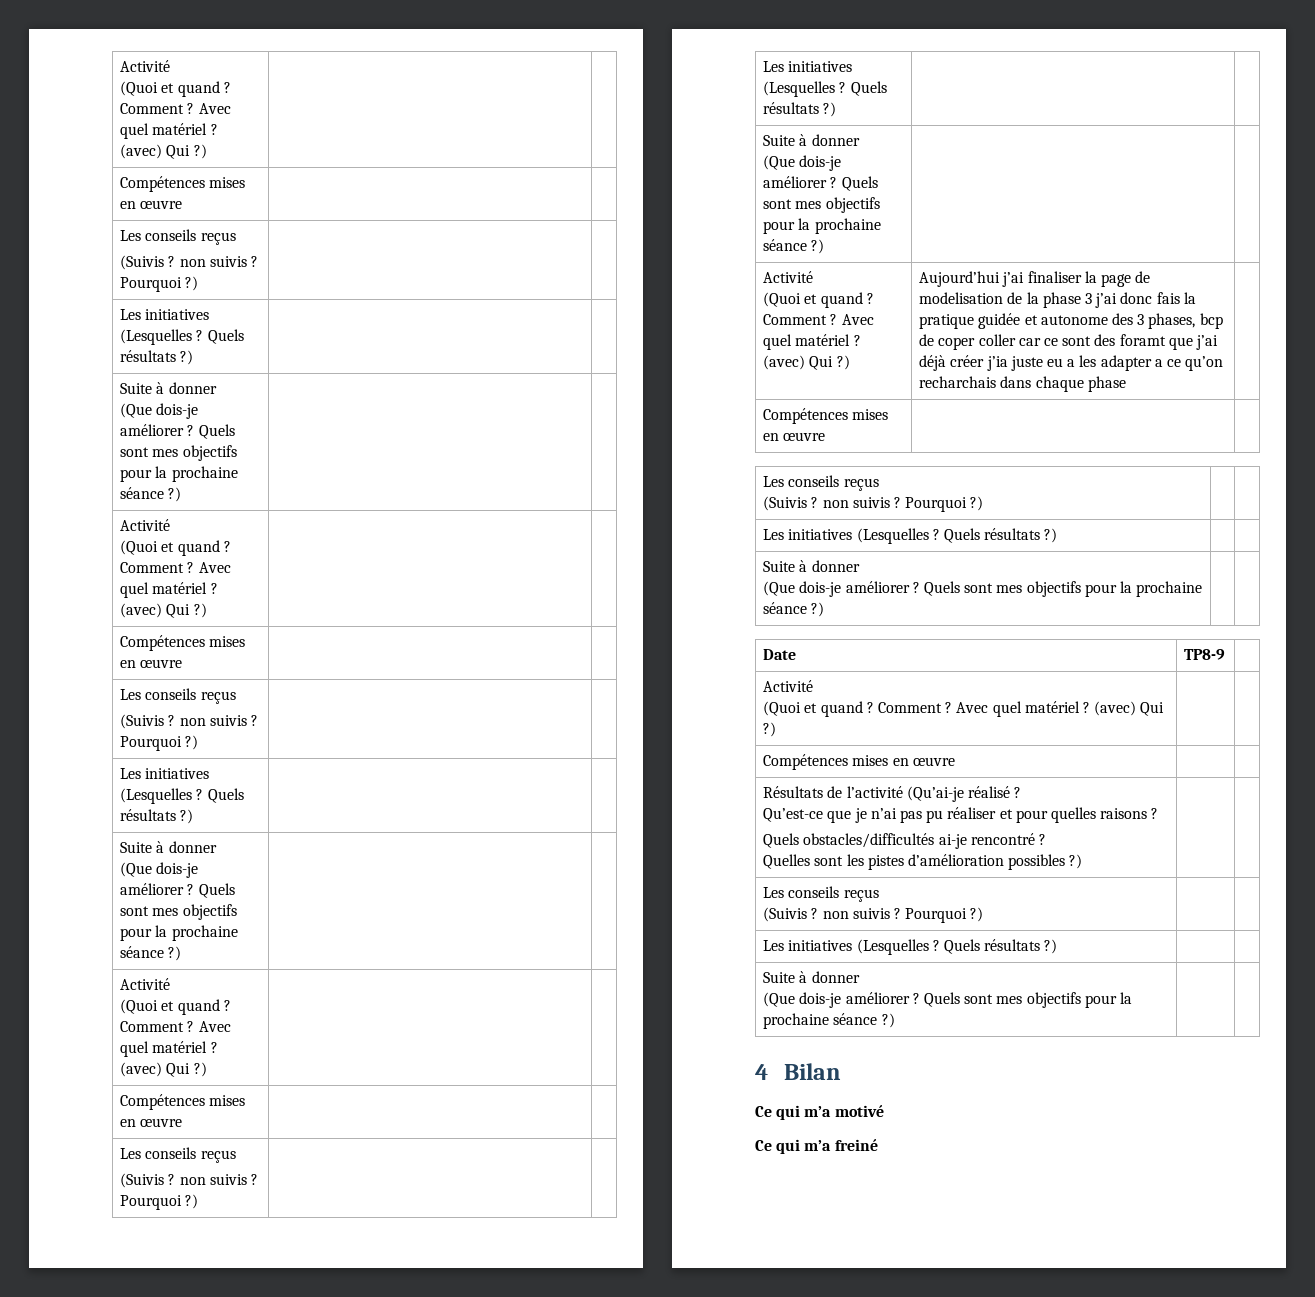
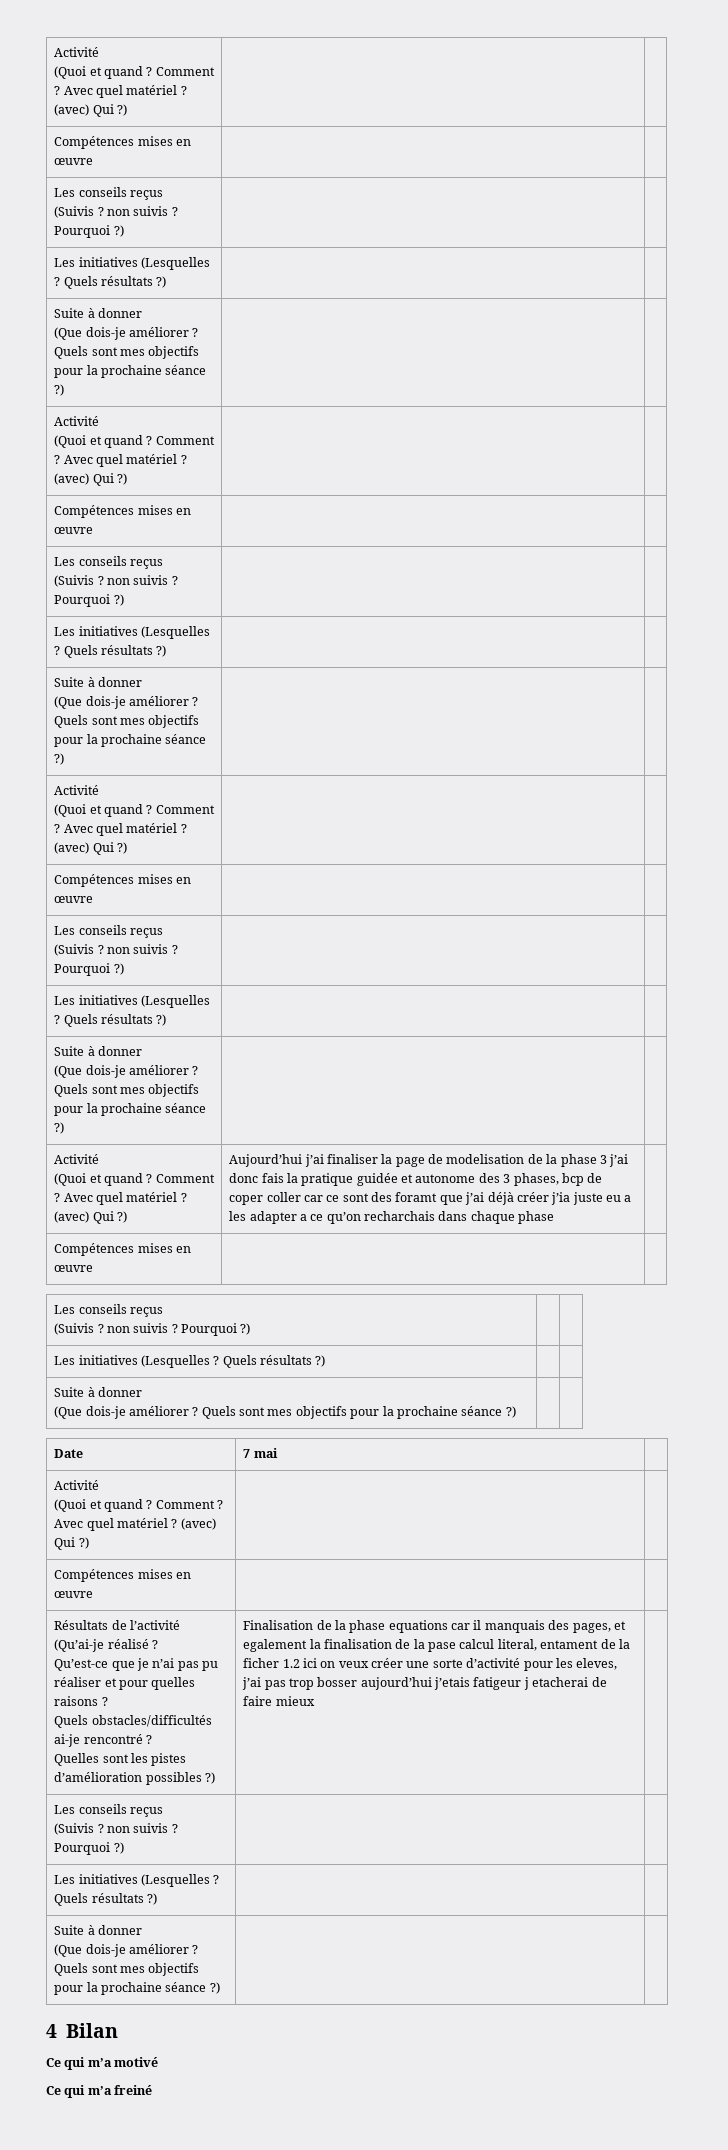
[1184,649,1226,660] TP8-9 -> [243,1448,278,1458] 7 mai
(1083, 861) none -> [243,1620,626,1633] [243,1639,630,1652] [243,1658,618,1671] [242,1677,607,1690] [243,1696,315,1706] Finalisation de la phase equations car il manquais des pages, et egalement la finalisation de la pase calcul literal, entament de la ficher 1.2 ici on veux créer une sorte d’activité pour les eleves, j’ai pas trop bosser aujourd’hui j’etais fatigeur j etacherai de faire mieux

